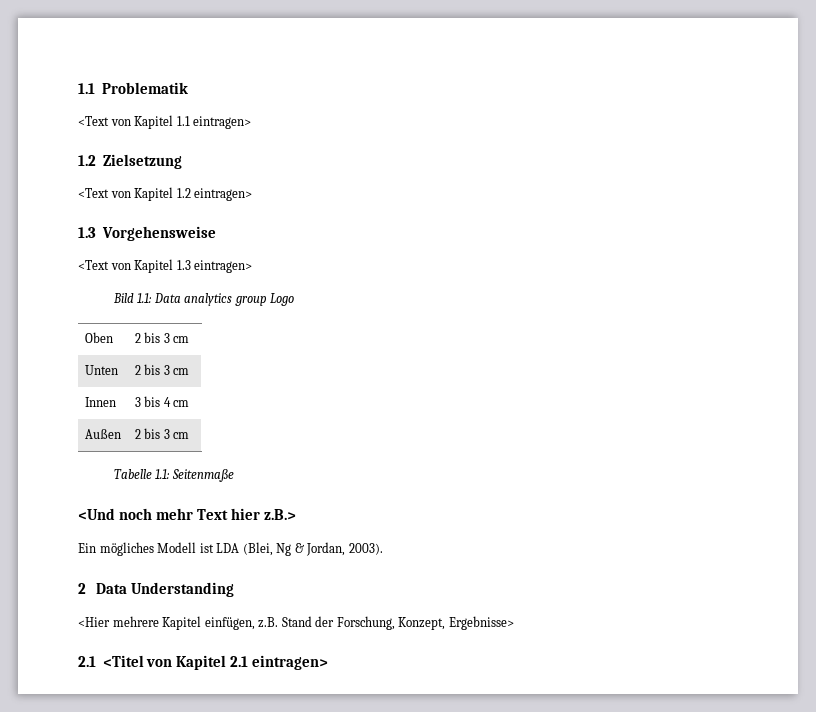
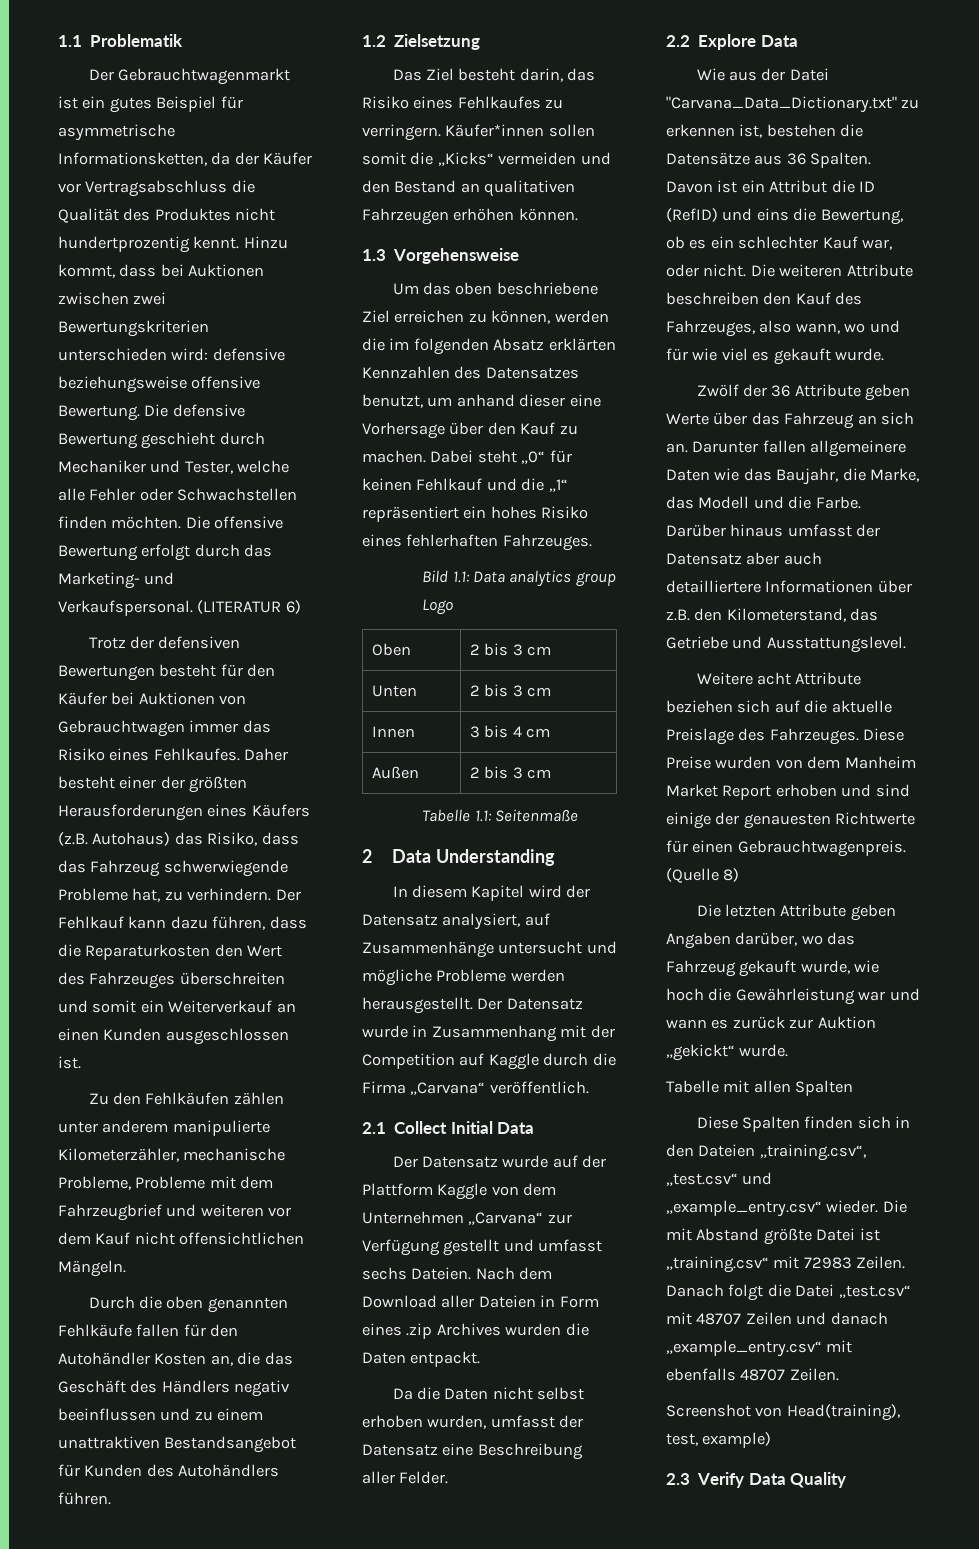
[78,115,252,129] [78,154,182,169] [78,187,253,201] [78,226,216,241] [78,259,253,273] <Text von Kapitel 1.1 eintragen> // 1.2 Zielsetzung // <Text von Kapitel 1.2 eintragen> // 1.3 Vorgehensweise // <Text von Kapitel 1.3 eintragen> -> [88,68,290,85] [58,96,243,113] [58,124,175,141] [58,152,313,166] [58,180,255,197] [58,208,276,223] [58,236,288,253] [58,264,265,278] [58,292,167,305] [58,320,209,337] [58,348,285,361] [58,376,261,393] [58,404,245,421] [58,432,265,449] [58,460,290,474] [58,488,298,501] [58,516,284,529] [58,544,273,561] [58,572,175,589] [58,600,301,616] [88,636,241,649] [58,664,276,681] [58,692,247,705] [58,720,271,737] [58,748,289,761] [58,776,248,793] [58,804,310,821] [58,832,299,846] [58,860,288,877] [58,888,301,902] [58,916,307,930] [58,944,283,960] [58,972,285,989] [58,1000,296,1013] [58,1028,289,1045] [58,1056,81,1069] [88,1092,284,1105] [58,1120,270,1136] [58,1148,286,1162] [58,1176,274,1190] [58,1204,292,1221] [58,1232,305,1245] [58,1260,126,1277] [88,1296,288,1313] [58,1324,239,1337] [58,1352,293,1366] [58,1380,290,1397] [58,1408,264,1421] [58,1436,297,1453] [58,1464,280,1477] [58,1492,111,1505] [362,34,481,50] [392,68,596,82] [362,96,564,109] [362,124,595,141] [362,152,611,166] [362,180,576,197] [362,208,578,225] [362,248,520,264] [392,282,598,295] [362,310,609,324] [362,338,616,355] [362,366,579,379] [362,394,601,408] [362,422,578,439] [362,450,572,464] [362,478,568,492] [362,506,589,522] [362,534,592,551] Der Gebrauchtwagenmarkt ist ein gutes Beispiel für asymmetrische Informationsketten, da der Käufer vor Vertragsabschluss die Qualität des Produktes nicht hundertprozentig kennt. Hinzu kommt, dass bei Auktionen zwischen zwei Bewertungskriterien unterschieden wird: defensive beziehungsweise offensive Bewertung. Die defensive Bewertung geschieht durch Mechaniker und Tester, welche alle Fehler oder Schwachstellen finden möchten. Die offensive Bewertung erfolgt durch das Marketing- und Verkaufspersonal. (LITERATUR 6) // Trotz der defensiven Bewertungen besteht für den Käufer bei Auktionen von Gebrauchtwagen immer das Risiko eines Fehlkaufes. Daher besteht einer der größten Herausforderungen eines Käufers (z.B. Autohaus) das Risiko, dass das Fahrzeug schwerwiegende Probleme hat, zu verhindern. Der Fehlkauf kann dazu führen, dass die Reparaturkosten den Wert des Fahrzeuges überschreiten und somit ein Weiterverkauf an einen Kunden ausgeschlossen ist. // Zu den Fehlkäufen zählen unter anderem manipulierte Kilometerzähler, mechanische Probleme, Probleme mit dem Fahrzeugbrief und weiteren vor dem Kauf nicht offensichtlichen Mängeln. // Durch die oben genannten Fehlkäufe fallen für den Autohändler Kosten an, die das Geschäft des Händlers negativ beeinflussen und zu einem unattraktiven Bestandsangebot für Kunden des Autohändlers führen. // 1.2 Zielsetzung // Das Ziel besteht darin, das Risiko eines Fehlkaufes zu verringern. Käufer*innen sollen somit die „Kicks“ vermeiden und den Bestand an qualitativen Fahrzeugen erhöhen können. // 1.3 Vorgehensweise // Um das oben beschriebene Ziel erreichen zu können, werden die im folgenden Absatz erklärten Kennzahlen des Datensatzes benutzt, um anhand dieser eine Vorhersage über den Kauf zu machen. Dabei steht „0“ für keinen Fehlkauf und die „1“ repräsentiert ein hohes Risiko eines fehlerhaften Fahrzeuges.
[78,508,297,520] [78,542,383,556] [78,582,234,597] [78,616,514,630] [78,655,329,670] <Und noch mehr Text hier z.B.> // Ein mögliches Modell ist LDA (Blei, Ng & Jordan, 2003). // 2 Data Understanding // <Hier mehrere Kapitel einfügen, z.B. Stand der Forschung, Konzept, Ergebnisse> // 2.1 <Titel von Kapitel 2.1 eintragen> -> [362,849,555,866] [392,885,591,901] [362,913,550,930] [362,941,617,958] [362,969,565,986] [362,997,583,1014] [362,1025,615,1042] [362,1053,616,1070] [362,1081,589,1095] [362,1121,535,1134] [392,1155,607,1168] [362,1183,557,1200] [362,1211,572,1225] [362,1239,603,1256] [362,1267,553,1280] [362,1295,599,1308] [362,1323,589,1339] [362,1351,481,1367] [392,1387,585,1400] [362,1415,584,1429] [362,1443,583,1460] [362,1471,449,1484] [666,34,798,50] [696,68,829,81] [666,96,920,113] [666,124,864,138] [666,152,872,168] [666,180,876,193] [666,208,903,225] [666,236,893,250] [666,264,913,277] [666,292,863,305] [666,320,900,337] [666,348,885,365] [696,384,911,401] [666,412,915,429] [666,440,907,457] [666,468,920,485] [666,496,861,509] [666,524,881,537] [666,552,822,565] [666,580,912,593] [666,608,879,622] [666,636,906,653] [696,672,862,685] [666,700,892,713] [666,728,905,745] [666,756,916,769] [666,784,910,800] [666,812,916,829] [666,840,906,857] [666,868,740,883] [696,904,896,921] [666,932,856,949] [666,960,880,977] [666,988,920,1005] [666,1016,876,1029] [666,1044,789,1061] [666,1080,854,1096] [696,1116,911,1132] [666,1144,866,1161] [666,1172,773,1186] [666,1200,907,1217] [666,1228,880,1245] [666,1256,906,1273] [666,1284,911,1301] [666,1312,888,1325] [666,1340,853,1357] [666,1368,839,1381] [666,1404,900,1421] [666,1432,772,1448] [666,1472,847,1488] 2 Data Understanding // In diesem Kapitel wird der Datensatz analysiert, auf Zusammenhänge untersucht und mögliche Probleme werden herausgestellt. Der Datensatz wurde in Zusammenhang mit der Competition auf Kaggle durch die Firma „Carvana“ veröffentlich. // 2.1 Collect Initial Data // Der Datensatz wurde auf der Plattform Kaggle von dem Unternehmen „Carvana“ zur Verfügung gestellt und umfasst sechs Dateien. Nach dem Download aller Dateien in Form eines .zip Archives wurden die Daten entpackt. // Da die Daten nicht selbst erhoben wurden, umfasst der Datensatz eine Beschreibung aller Felder. // 2.2 Explore Data // Wie aus der Datei "Carvana_Data_Dictionary.txt" zu erkennen ist, bestehen die Datensätze aus 36 Spalten. Davon ist ein Attribut die ID (RefID) und eins die Bewertung, ob es ein schlechter Kauf war, oder nicht. Die weiteren Attribute beschreiben den Kauf des Fahrzeuges, also wann, wo und für wie viel es gekauft wurde. // Zwölf der 36 Attribute geben Werte über das Fahrzeug an sich an. Darunter fallen allgemeinere Daten wie das Baujahr, die Marke, das Modell und die Farbe. Darüber hinaus umfasst der Datensatz aber auch detailliertere Informationen über z.B. den Kilometerstand, das Getriebe und Ausstattungslevel. // Weitere acht Attribute beziehen sich auf die aktuelle Preislage des Fahrzeuges. Diese Preise wurden von dem Manheim Market Report erhoben und sind einige der genauesten Richtwerte für einen Gebrauchtwagenpreis. (Quelle 8) // Die letzten Attribute geben Angaben darüber, wo das Fahrzeug gekauft wurde, wie hoch die Gewährleistung war und wann es zurück zur Auktion „gekickt“ wurde. // Tabelle mit allen Spalten // Diese Spalten finden sich in den Dateien „training.csv“, „test.csv“ und „example_entry.csv“ wieder. Die mit Abstand größte Datei ist „training.csv“ mit 72983 Zeilen. Danach folgt die Datei „test.csv“ mit 48707 Zeilen und danach „example_entry.csv“ mit ebenfalls 48707 Zeilen. // Screenshot von Head(training), test, example) // 2.3 Verify Data Quality

